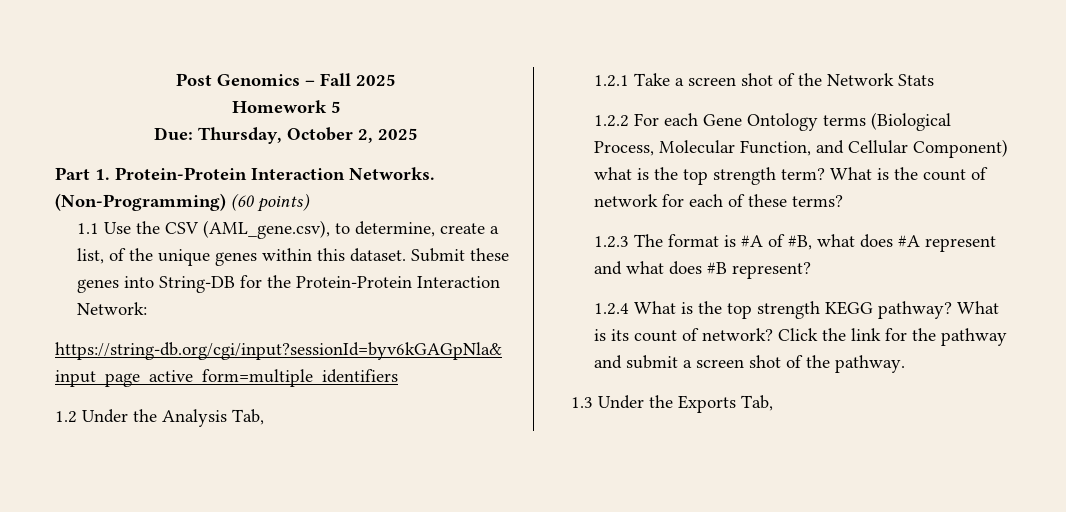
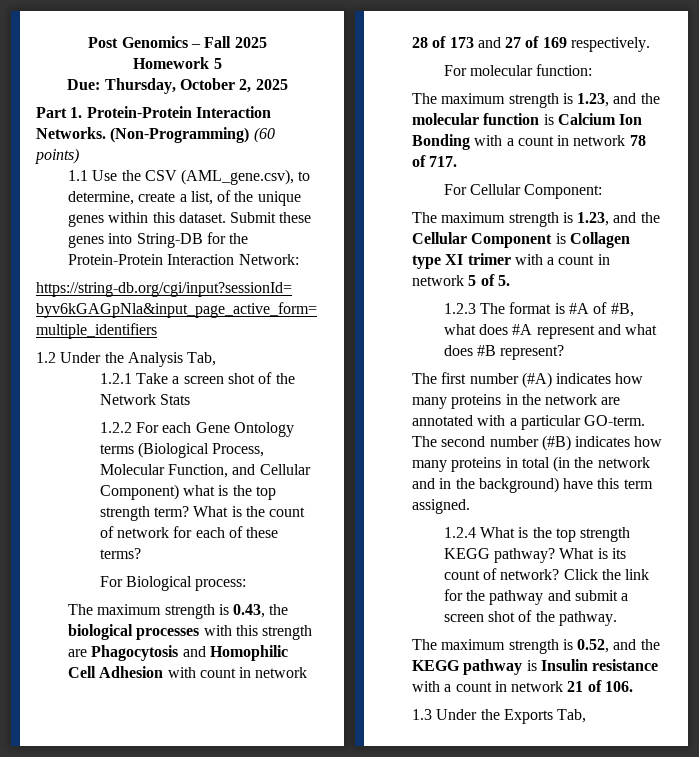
(843, 201) none -> [99,576,247,591] [67,604,289,619] [67,624,313,640] [67,645,288,661] [67,666,308,678] [411,36,651,52] [443,64,593,76] [411,93,660,108] [411,113,643,125] [411,134,646,150] [411,155,458,167] [443,184,603,199] [411,212,660,227] [411,232,630,248] [411,253,610,269] [411,274,510,286] // For Biological process: // The maximum strength is 0.43, the biological processes with this strength are Phagocytosis and Homophilic Cell Adhesion with count in network 28 of 173 and 27 of 169 respectively. // For molecular function: // The maximum strength is 1.23, and the molecular function is Calcium Ion Bonding with a count in network 78 of 717. // For Cellular Component: // The maximum strength is 1.23, and the Cellular Component is Collagen type XI trimer with a count in network 5 of 5.
(811, 270) none -> [411,372,644,388] [411,394,621,409] [411,415,646,430] [411,435,663,451] [411,456,650,472] [411,477,653,493] [411,499,470,514] // The first number (#A) indicates how many proteins in the network are annotated with a particular GO-term. The second number (#B) indicates how many proteins in total (in the network and in the background) have this term assigned.
(905, 364) none -> [411,639,660,654] [411,659,659,675] [411,680,634,692] // The maximum strength is 0.52, and the KEGG pathway is Insulin resistance with a count in network 21 of 106.

